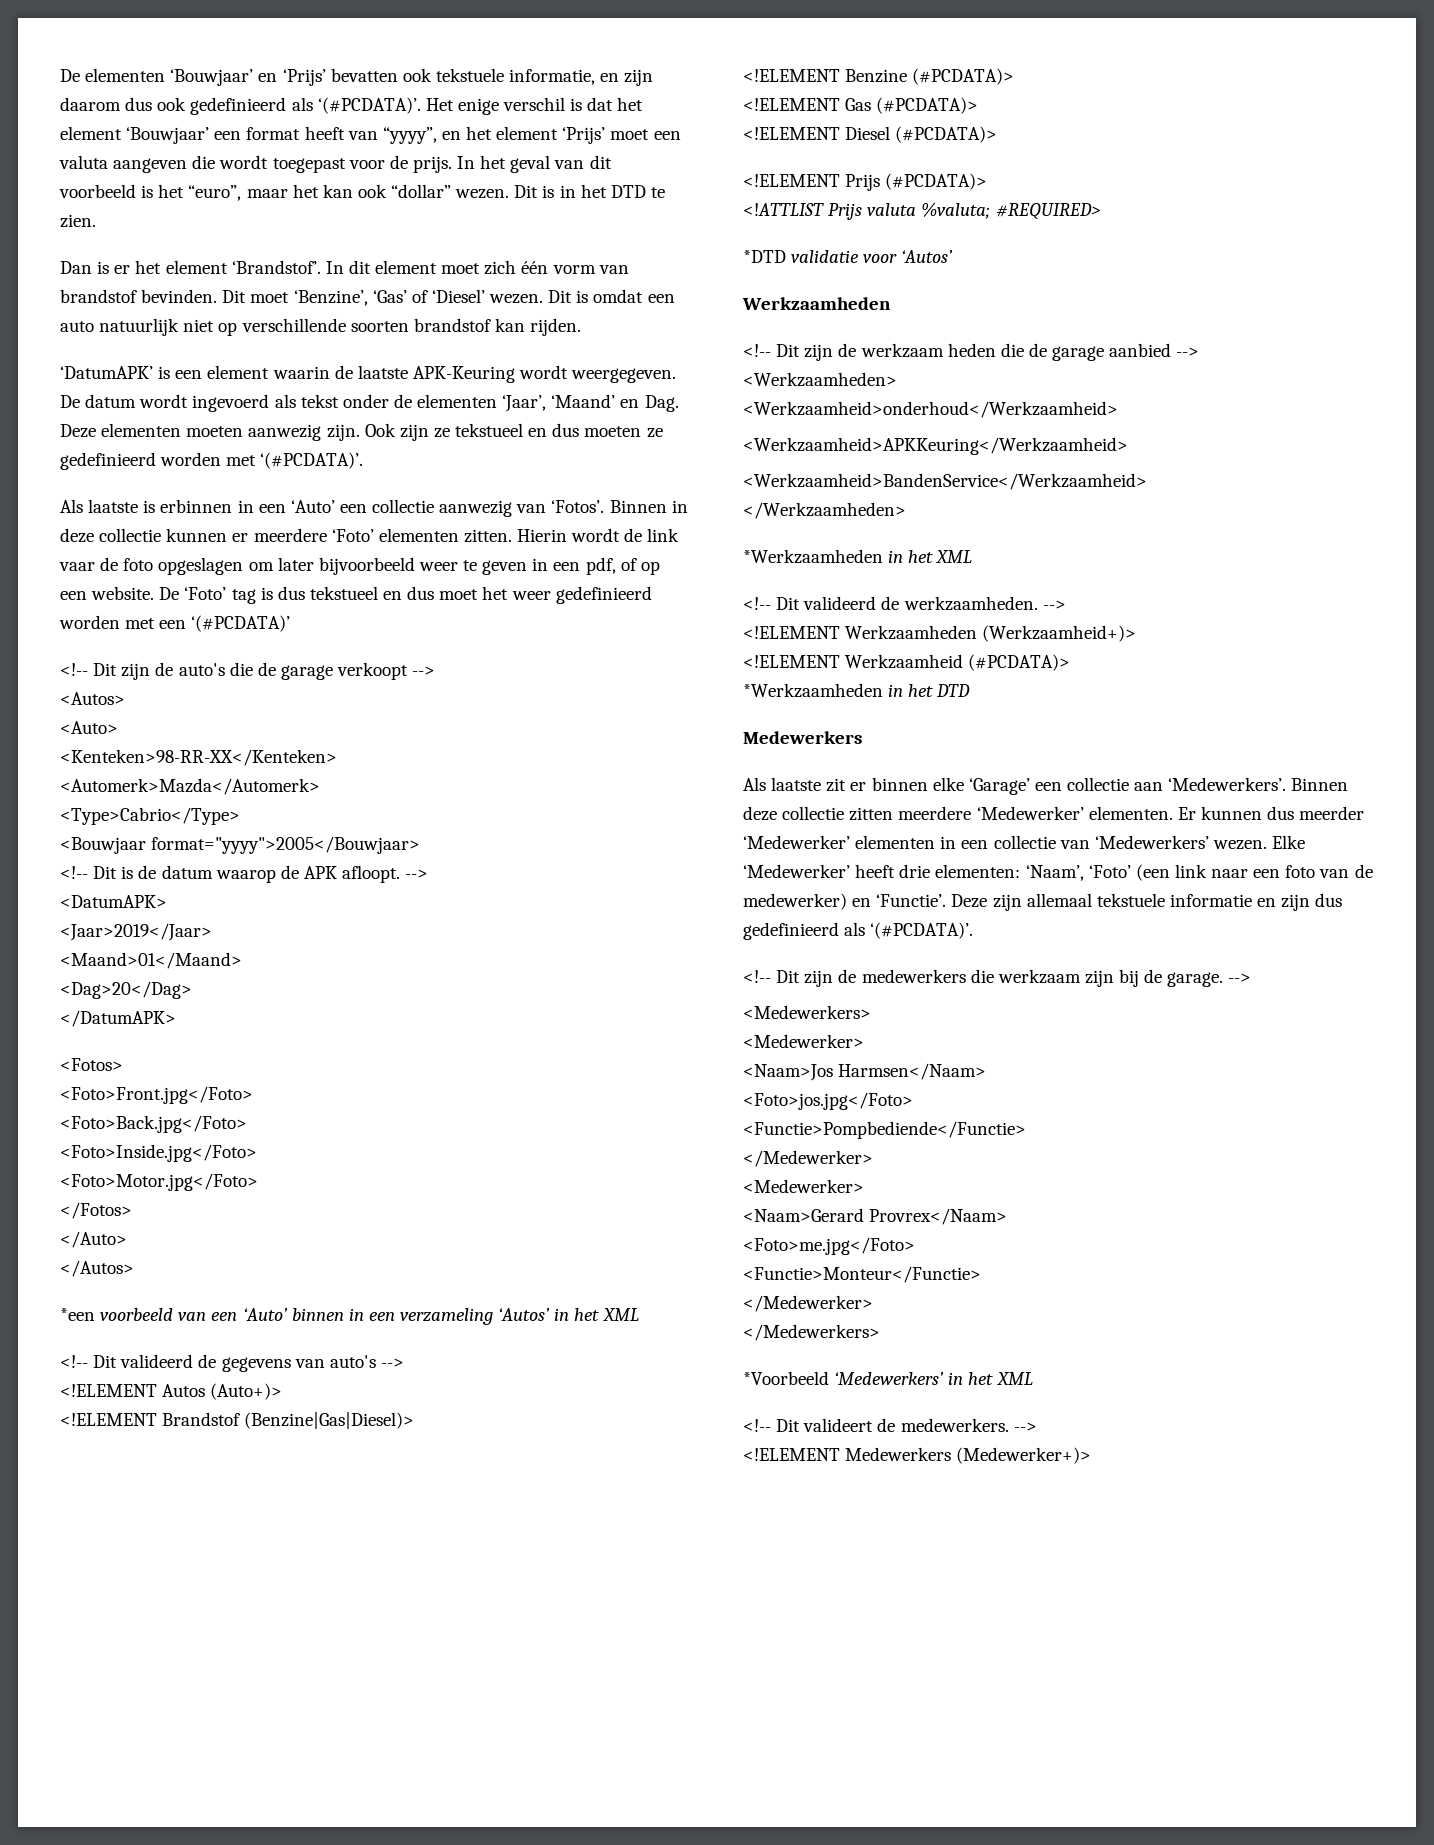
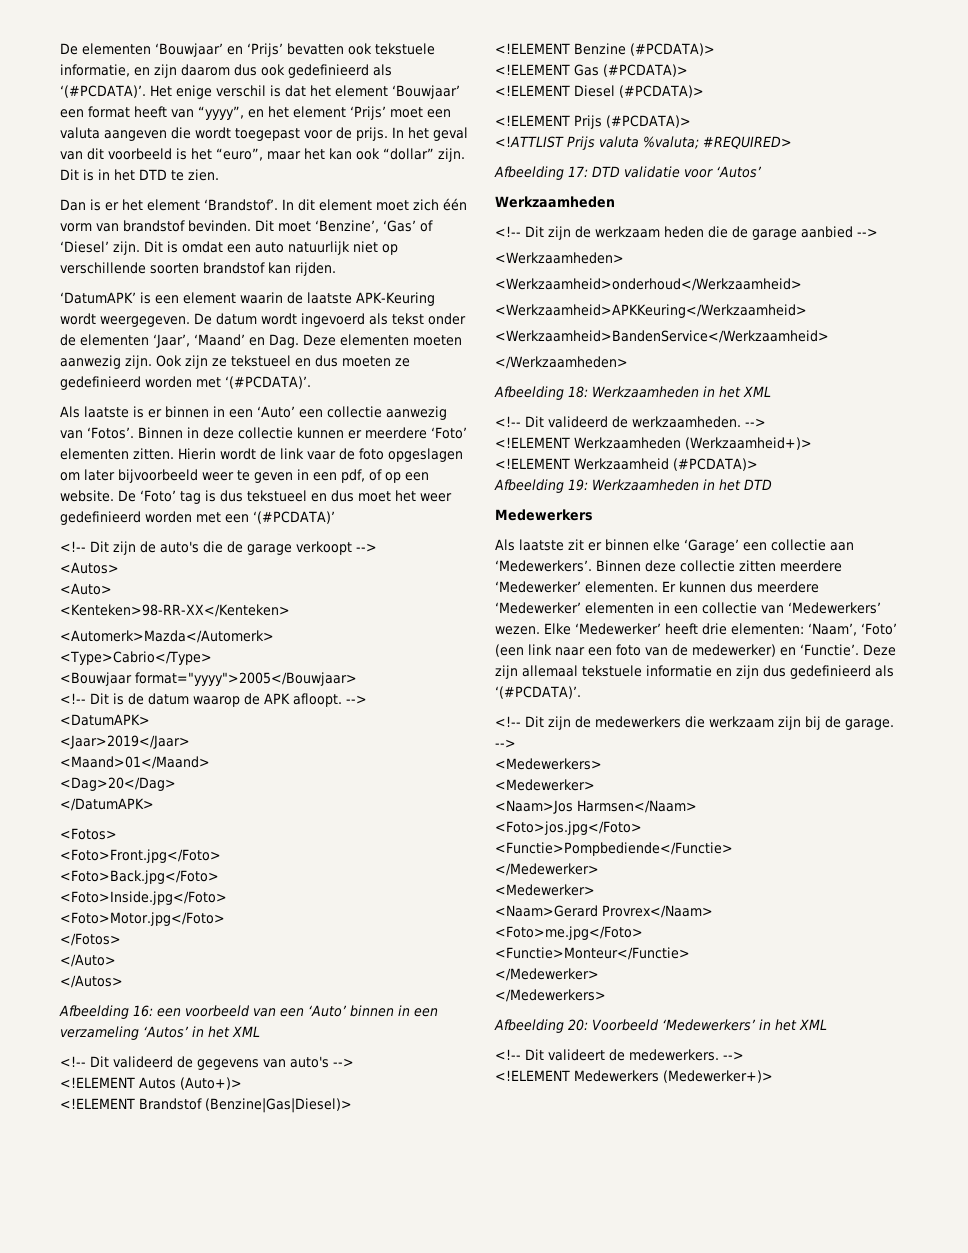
[455,189,510,199] wezen. -> [438,148,465,162] zijn.
[489,294,544,304] wezen. -> [113,241,140,255] zijn.
[160,499,233,513] erbinnen -> [148,406,209,418] er binnen
[60,1308,95,1321] *een -> [59,1005,181,1019] Afbeelding 16: een
[743,250,786,263] *DTD -> [494,166,620,180] Afbeelding 17: DTD
[743,549,883,564] *Werkzaamheden -> [494,386,699,400] Afbeelding 18: Werkzaamheden
[743,683,883,698] *Werkzaamheden -> [494,479,699,493] Afbeelding 19: Werkzaamheden
[1299,806,1365,820] meerder -> [757,581,819,593] meerdere
[743,1371,829,1385] *Voorbeeld -> [494,1019,659,1033] Afbeelding 20: Voorbeeld

